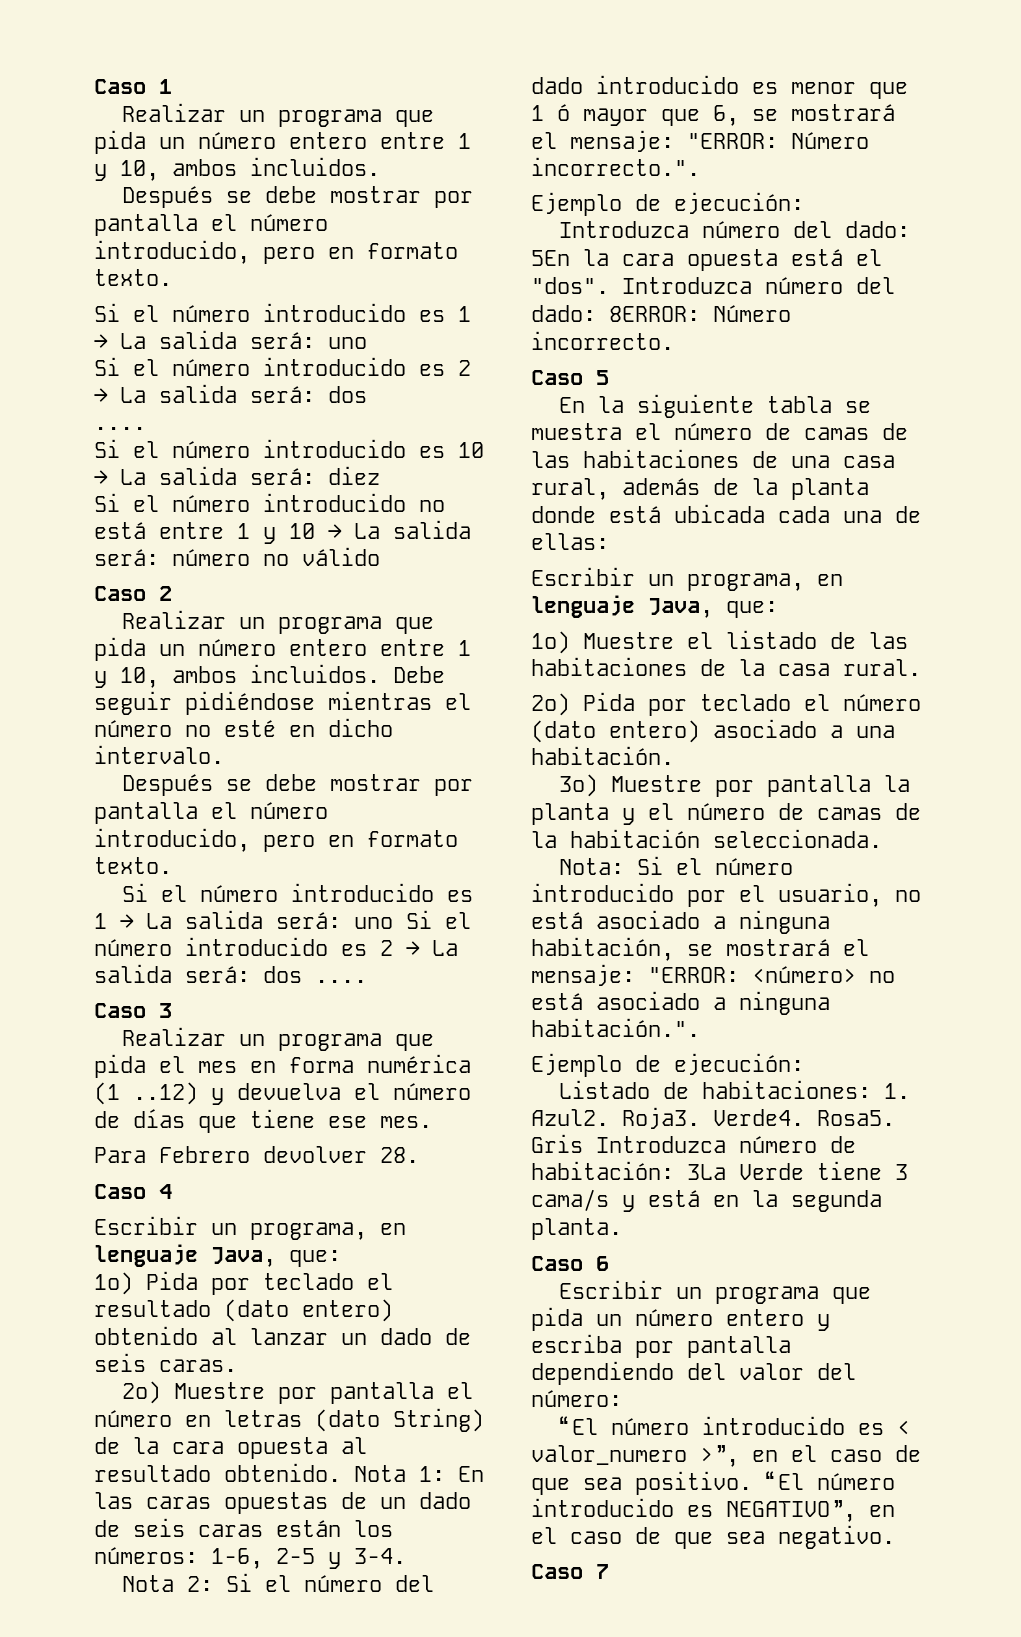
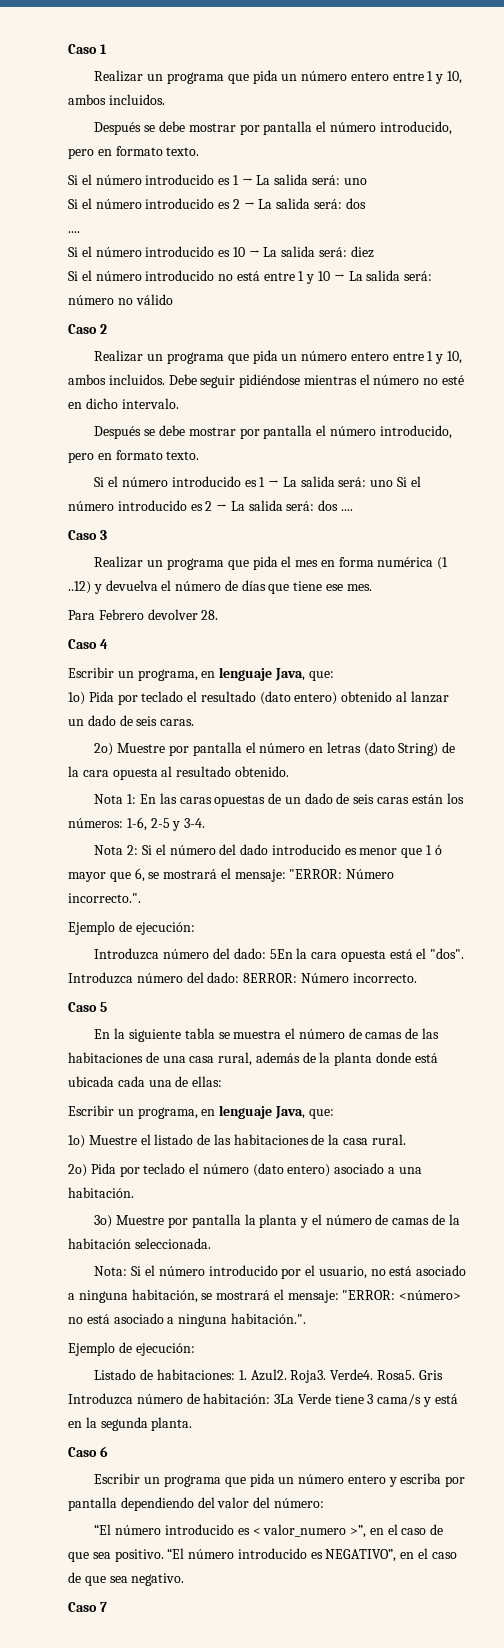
(341, 1472) none -> (289, 771) //

